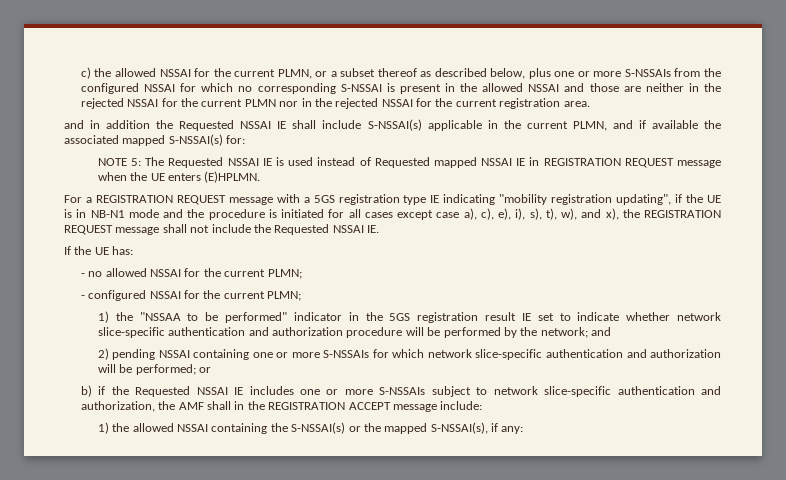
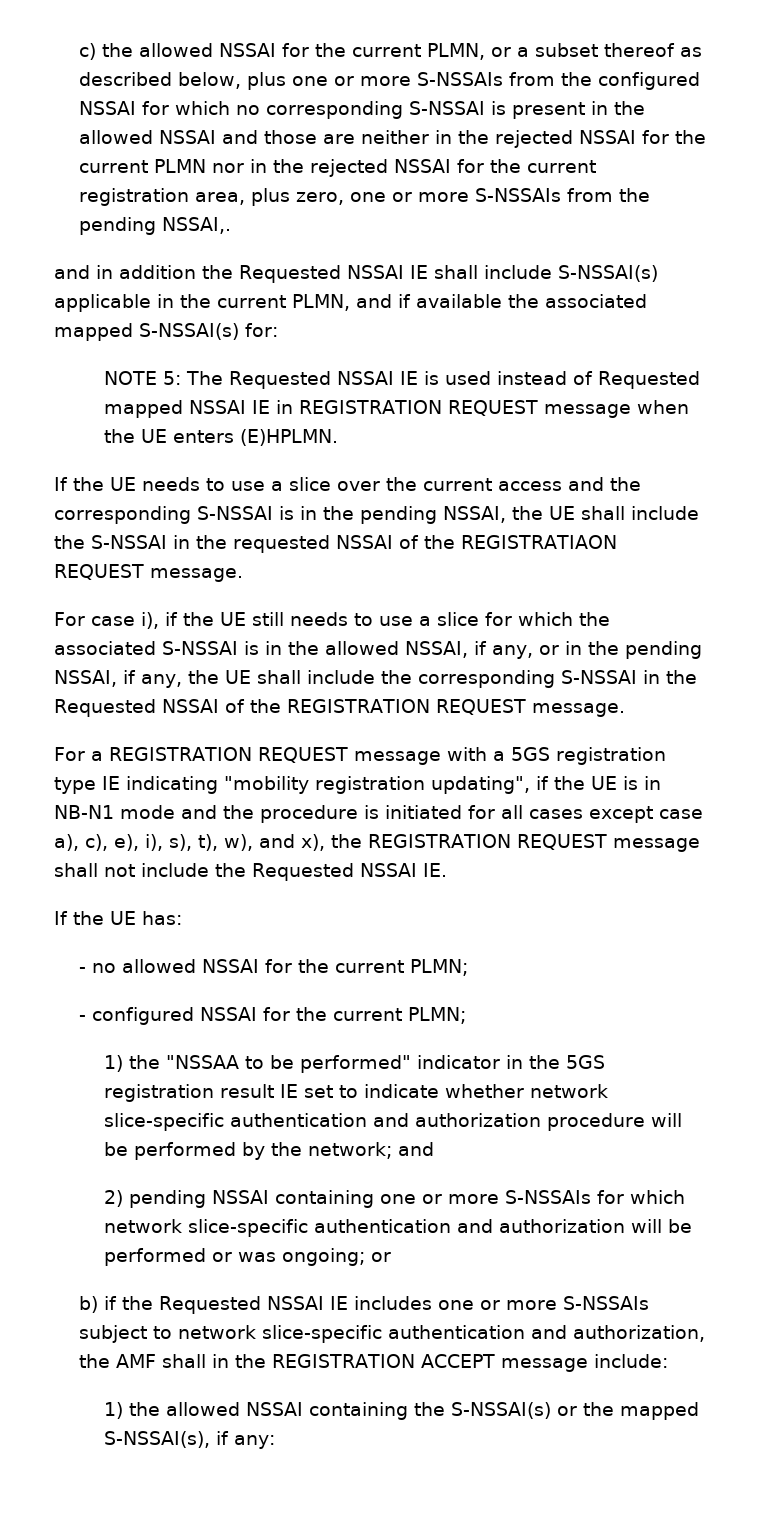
[563,101,590,107] area. -> [195,188,651,206] [79,217,232,235] area, plus zero, one or more S-NSSAIs from the pending NSSAI,.
(261, 177) none -> [54,477,641,491] [54,506,699,524] [54,535,617,553] [54,564,243,582] [54,612,610,629] [54,641,702,659] [54,670,697,688] [54,699,625,717] // If the UE needs to use a slice over the current access and the corresponding S-NSSAI is in the pending NSSAI, the UE shall include the S-NSSAI in the requested NSSAI of the REGISTRATIAON REQUEST message. // For case i), if the UE still needs to use a slice for which the associated S-NSSAI is in the allowed NSSAI, if any, or in the pending NSSAI, if any, the UE shall include the corresponding S-NSSAI in the Requested NSSAI of the REGISTRATION REQUEST message.
[135,364,196,375] performed; -> [104,1248,366,1266] performed or was ongoing;

